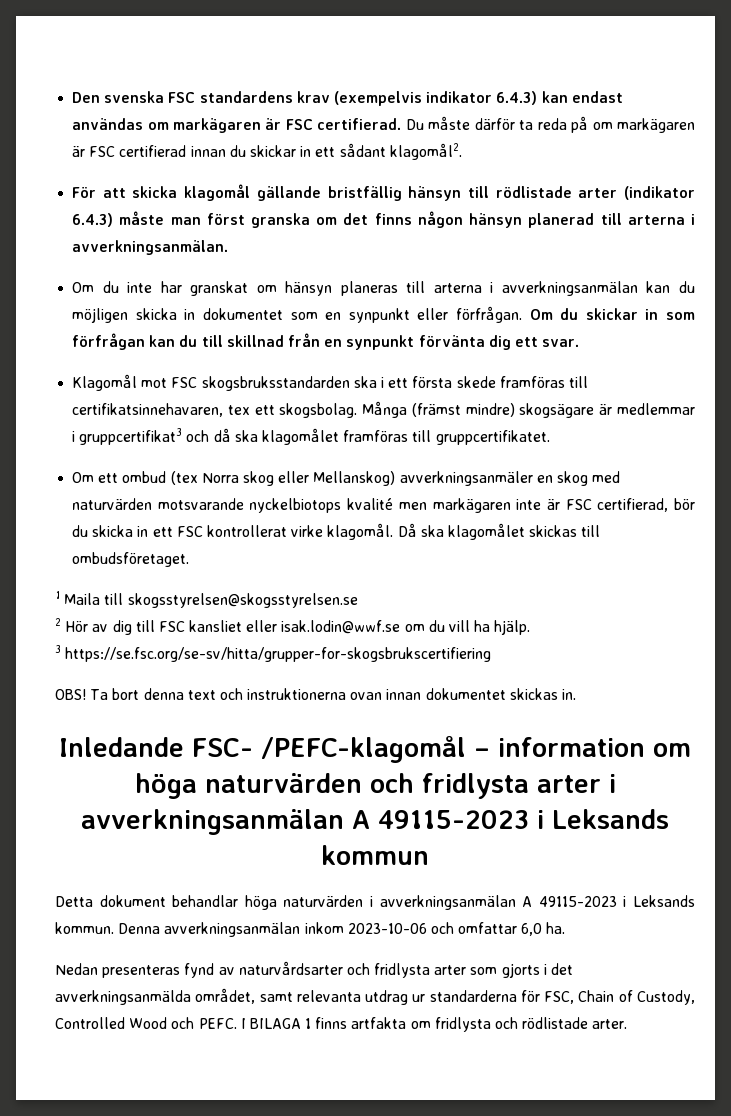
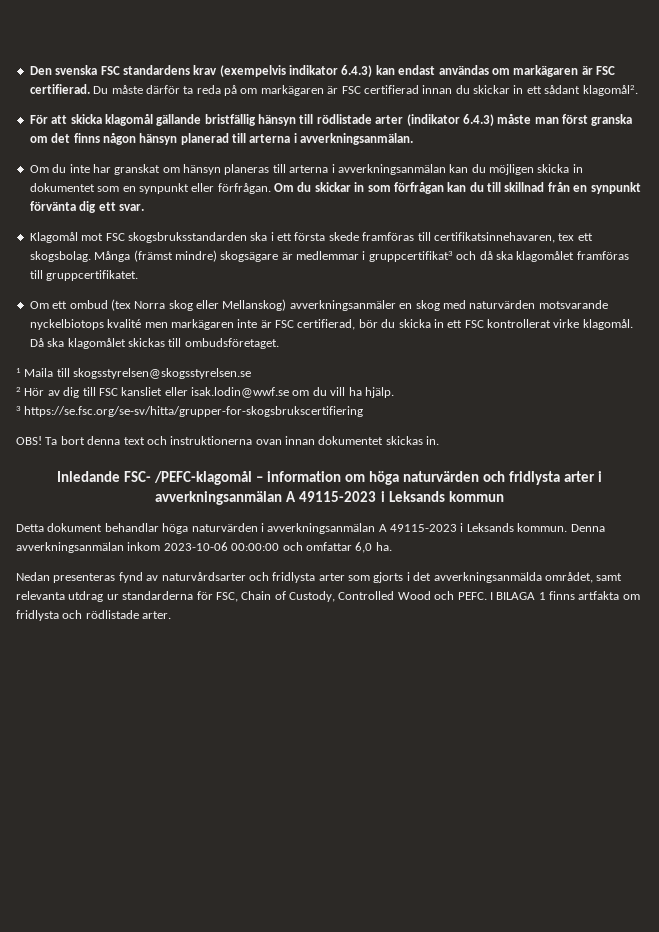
(427, 928) none -> [231,543,280,551] 00:00:00

